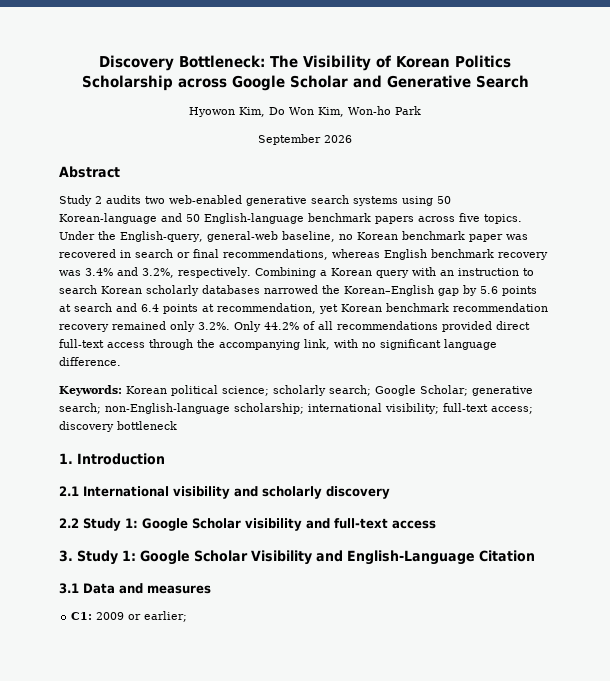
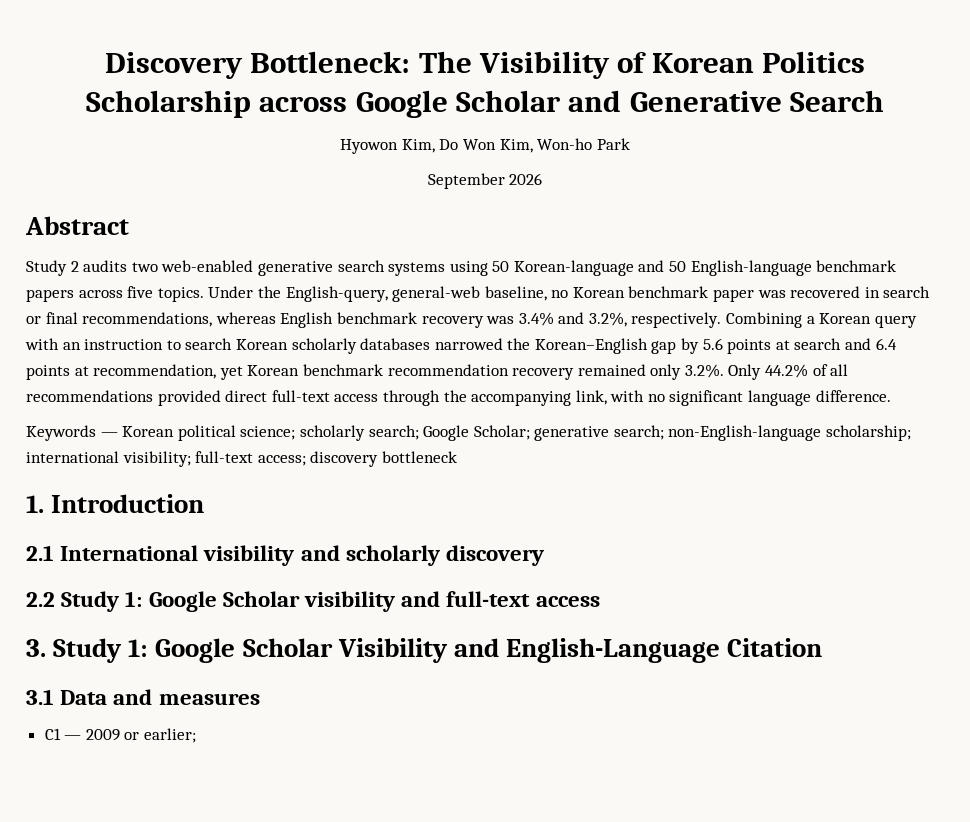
[59,385,122,396] Keywords: -> [26,425,118,441] Keywords —
[71,612,93,620] C1: -> [44,728,82,740] C1 —

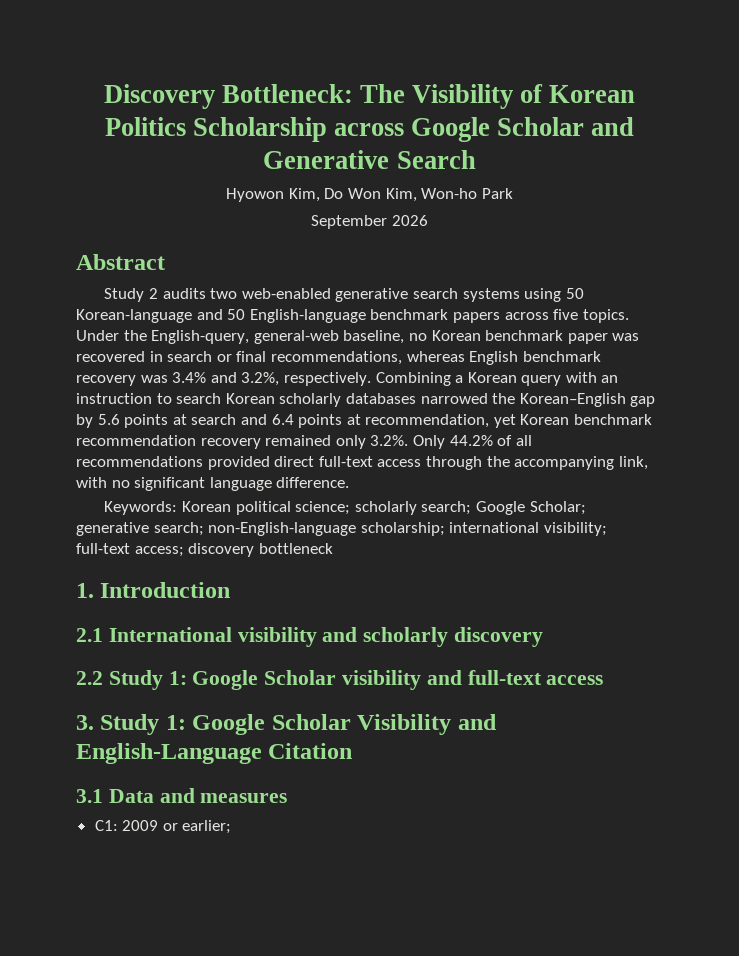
[26,425,118,441] Keywords — -> [104,501,178,515] Keywords:
[44,728,82,740] C1 — -> [94,820,118,831] C1:

